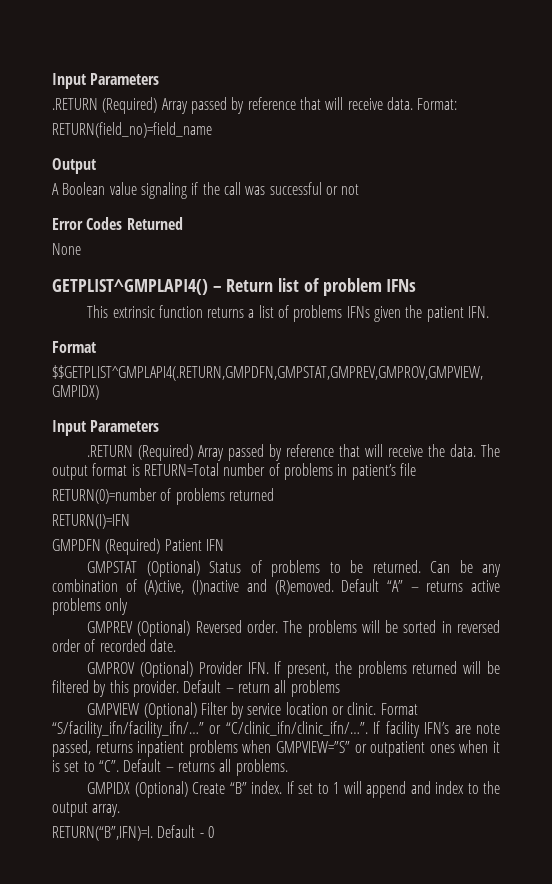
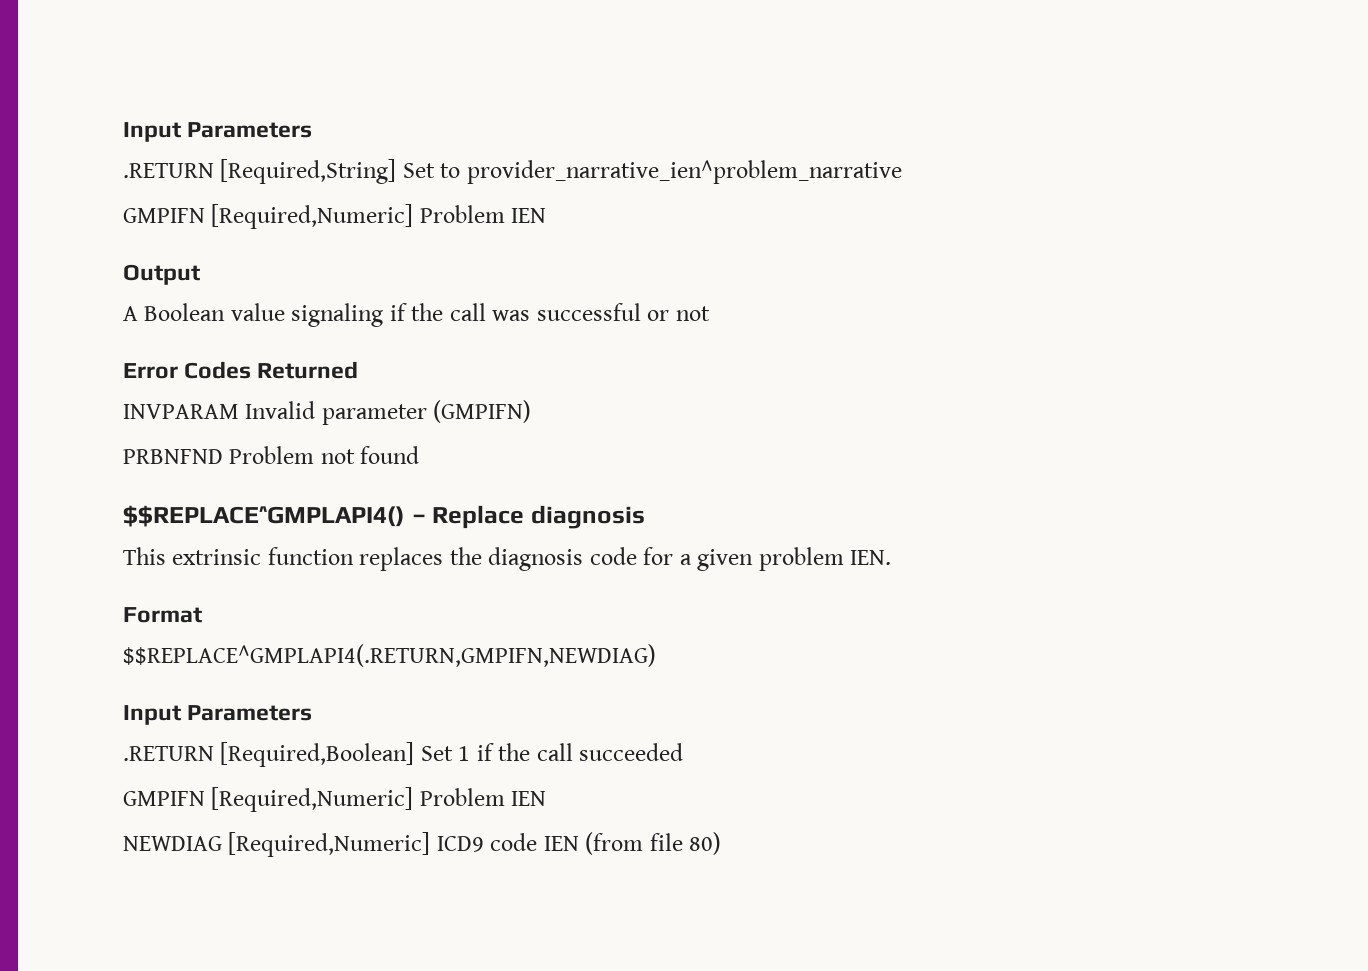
[52,73,160,89] [52,97,458,114] [52,122,212,138] Input Parameters // .RETURN (Required) Array passed by reference that will receive data. Format: // RETURN(field_no)=field_name -> [123,122,313,142] [123,159,902,184] [123,204,547,229] Input Parameters // .RETURN [Required,String] Set to provider_narrative_ien^problem_narrative // GMPIFN [Required,Numeric] Problem IEN
[52,243,81,255] [52,278,417,296] [87,305,490,322] None // GETPLIST^GMPLAPI4() – Return list of problem IFNs // This extrinsic function returns a list of problems IFNs given the patient IFN. -> [123,400,532,425] [123,446,420,464] [123,505,645,529] [123,547,892,571] INVPARAM Invalid parameter (GMPIFN) // PRBNFND Problem not found // $$REPLACE^GMPLAPI4() – Replace diagnosis // This extrinsic function replaces the diagnosis code for a given problem IEN.
[52,365,483,381] [52,385,99,400] [52,420,160,436] [87,444,500,461] [52,463,416,480] [52,488,274,505] [52,514,130,529] [52,538,224,555] [87,560,501,577] [52,579,501,595] [52,598,129,615] [87,620,500,637] [52,639,176,652] [87,661,500,678] [52,680,340,697] [87,702,418,719] [52,721,501,738] [52,740,501,757] [52,759,288,776] [87,781,500,798] [52,802,121,817] [52,825,214,841] $$GETPLIST^GMPLAPI4(.RETURN,GMPDFN,GMPSTAT,GMPREV,GMPROV,GMPVIEW, GMPIDX) // Input Parameters // .RETURN (Required) Array passed by reference that will receive the data. The output format is RETURN=Total number of problems in patient’s file // RETURN(0)=number of problems returned // RETURN(I)=IFN // GMPDFN (Required) Patient IFN // GMPSTAT (Optional) Status of problems to be returned. Can be any combination of (A)ctive, (I)nactive and (R)emoved. Default “A” – returns active problems only // GMPREV (Optional) Reversed order. The problems will be sorted in reversed order of recorded date. // GMPROV (Optional) Provider IFN. If present, the problems returned will be filtered by this provider. Default – return all problems // GMPVIEW (Optional) Filter by service location or clinic. Format “S/facility_ifn/facility_ifn/…” or “C/clinic_ifn/clinic_ifn/…”. If facility IFN’s are note passed, returns inpatient problems when GMPVIEW=”S” or outpatient ones when it is set to “C”. Default – returns all problems. // GMPIDX (Optional) Create “B” index. If set to 1 will append and index to the output array. // RETURN(“B”,IFN)=I. Default - 0 -> [123,644,656,667] [123,705,313,725] [123,742,684,767] [123,787,547,812] [123,832,722,857] $$REPLACE^GMPLAPI4(.RETURN,GMPIFN,NEWDIAG) // Input Parameters // .RETURN [Required,Boolean] Set 1 if the call succeeded // GMPIFN [Required,Numeric] Problem IEN // NEWDIAG [Required,Numeric] ICD9 code IEN (from file 80)

